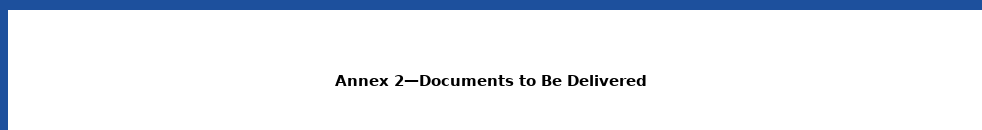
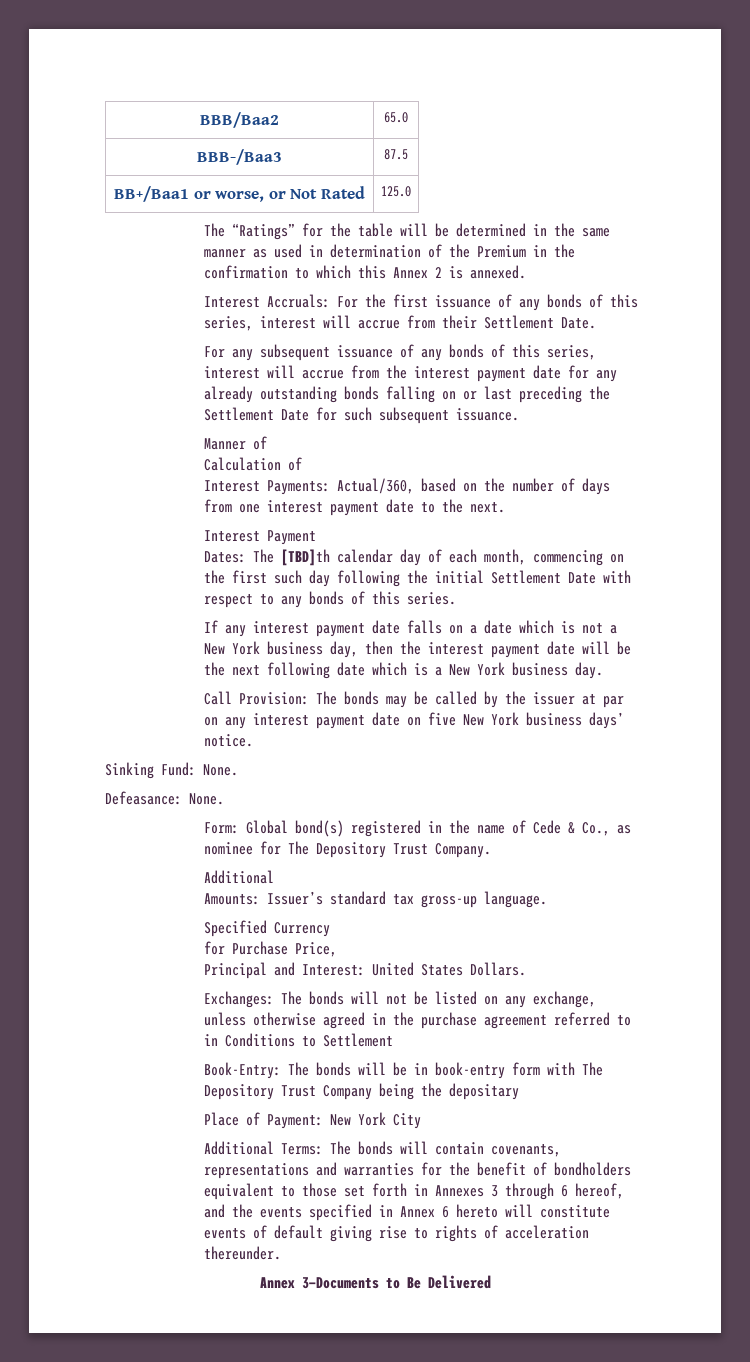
[335,75,514,86] Annex 2—Documents -> [200,112,279,128] [384,112,408,123] [197,149,282,165] [384,149,408,160] [114,186,365,202] [381,186,411,197] [204,223,611,240] [204,244,576,258] [204,265,527,279] [204,294,639,311] [204,315,597,331] [204,344,597,361] [204,365,618,382] [204,386,611,403] [204,407,520,424] [204,436,268,450] [204,457,303,471] [204,478,611,495] [204,499,506,516] [204,530,317,545] [204,549,625,566] [204,570,632,587] [204,591,457,608] [204,620,618,637] [204,641,632,658] [204,662,604,679] [204,691,625,708] [204,712,625,729] [204,734,254,747] [105,762,238,779] [105,791,224,805] [204,820,632,837] [204,841,492,858] [204,870,275,884] [204,891,548,908] [204,920,331,937] [204,941,338,957] [204,962,527,979] [204,991,597,1008] [204,1012,632,1029] [204,1033,394,1047] [204,1062,604,1079] [204,1083,520,1100] [204,1112,422,1129] [204,1141,562,1157] [204,1162,632,1179] [204,1183,625,1200] [204,1204,611,1221] [204,1225,590,1242] [204,1246,282,1260] [259,1277,379,1289] BBB/Baa2 | 65.0 // BBB-/Baa3 | 87.5 // BB+/Baa1 or worse, or Not Rated | 125.0 // The “Ratings” for the table will be determined in the same manner as used in determination of the Premium in the confirmation to which this Annex 2 is annexed. // Interest Accruals: For the first issuance of any bonds of this series, interest will accrue from their Settlement Date. // For any subsequent issuance of any bonds of this series, interest will accrue from the interest payment date for any already outstanding bonds falling on or last preceding the Settlement Date for such subsequent issuance. // Manner of // Calculation of // Interest Payments: Actual/360, based on the number of days from one interest payment date to the next. // Interest Payment // Dates: The [TBD]th calendar day of each month, commencing on the first such day following the initial Settlement Date with respect to any bonds of this series. // If any interest payment date falls on a date which is not a New York business day, then the interest payment date will be the next following date which is a New York business day. // Call Provision: The bonds may be called by the issuer at par on any interest payment date on five New York business days’ notice. // Sinking Fund: None. // Defeasance: None. // Form: Global bond(s) registered in the name of Cede & Co., as nominee for The Depository Trust Company. // Additional // Amounts: Issuer’s standard tax gross-up language. // Specified Currency // for Purchase Price, // Principal and Interest: United States Dollars. // Exchanges: The bonds will not be listed on any exchange, unless otherwise agreed in the purchase agreement referred to in Conditions to Settlement // Book-Entry: The bonds will be in book-entry form with The Depository Trust Company being the depositary // Place of Payment: New York City // Additional Terms: The bonds will contain covenants, representations and warranties for the benefit of bondholders equivalent to those set forth in Annexes 3 through 6 hereof, and the events specified in Annex 6 hereto will constitute events of default giving rise to rights of acceleration thereunder. // Annex 3—Documents

